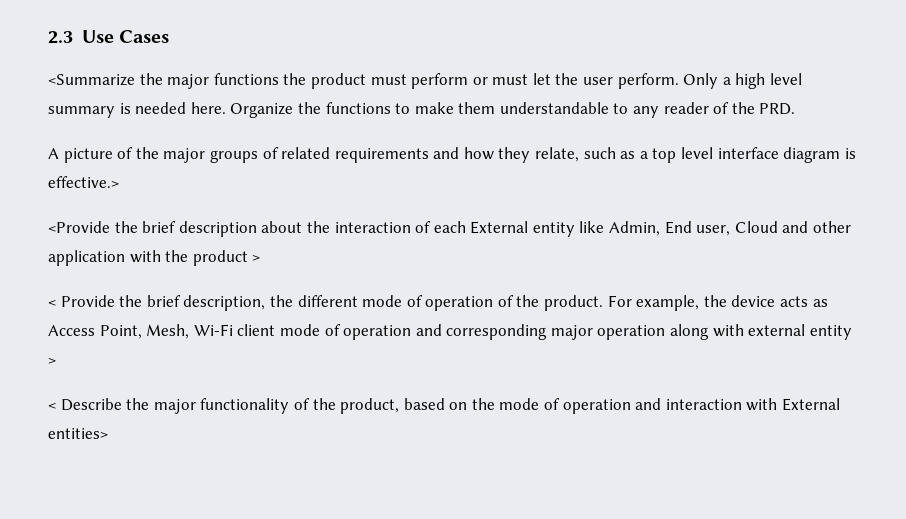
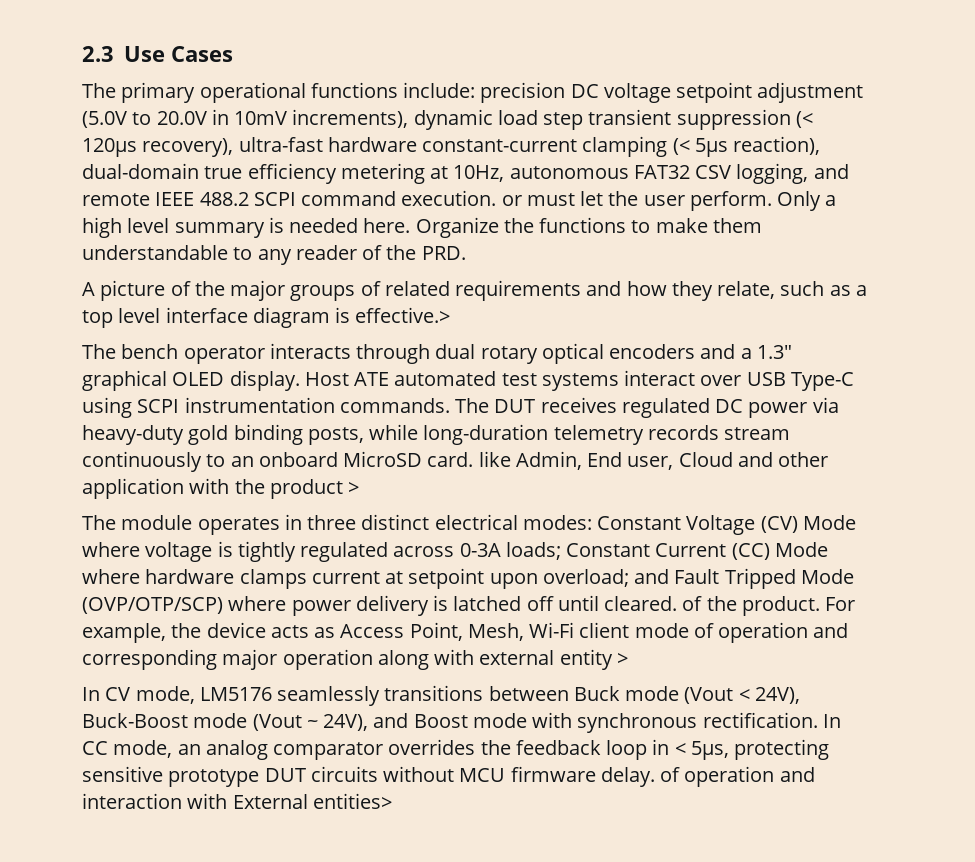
[48,73,469,89] <Summarize the major functions the product must perform -> [82,82,864,103] [82,109,813,130] [82,136,821,157] [82,163,849,184] [82,190,497,206] The primary operational functions include: precision DC voltage setpoint adjustment (5.0V to 20.0V in 10mV increments), dynamic load step transient suppression (< 120µs recovery), ultra-fast hardware constant-current clamping (< 5µs reaction), dual-domain true efficiency metering at 10Hz, autonomous FAT32 CSV logging, and remote IEEE 488.2 SCPI command execution.
[48,221,575,237] <Provide the brief description about the interaction of each External entity -> [82,343,792,364] [82,370,854,391] [82,397,839,418] [82,424,791,445] [82,451,474,472] The bench operator interacts through dual rotary optical encoders and a 1.3" graphical OLED display. Host ATE automated test systems interact over USB Type-C using SCPI instrumentation commands. The DUT receives regulated DC power via heavy-duty gold binding posts, while long-duration telemetry records stream continuously to an onboard MicroSD card.
[48,295,494,311] < Provide the brief description, the different mode of operation -> [82,514,856,535] [82,541,828,562] [82,568,854,589] [82,595,678,616] The module operates in three distinct electrical modes: Constant Voltage (CV) Mode where voltage is tightly regulated across 0-3A loads; Constant Current (CC) Mode where hardware clamps current at setpoint upon overload; and Fault Tripped Mode (OVP/OTP/SCP) where power delivery is latched off until cleared.
[48,398,540,414] < Describe the major functionality of the product, based on the mode -> [82,685,800,706] [82,712,841,733] [82,739,830,760] [82,766,655,787] In CV mode, LM5176 seamlessly transitions between Buck mode (Vout < 24V), Buck-Boost mode (Vout ~ 24V), and Boost mode with synchronous rectification. In CC mode, an analog comparator overrides the feedback loop in < 5µs, protecting sensitive prototype DUT circuits without MCU firmware delay.

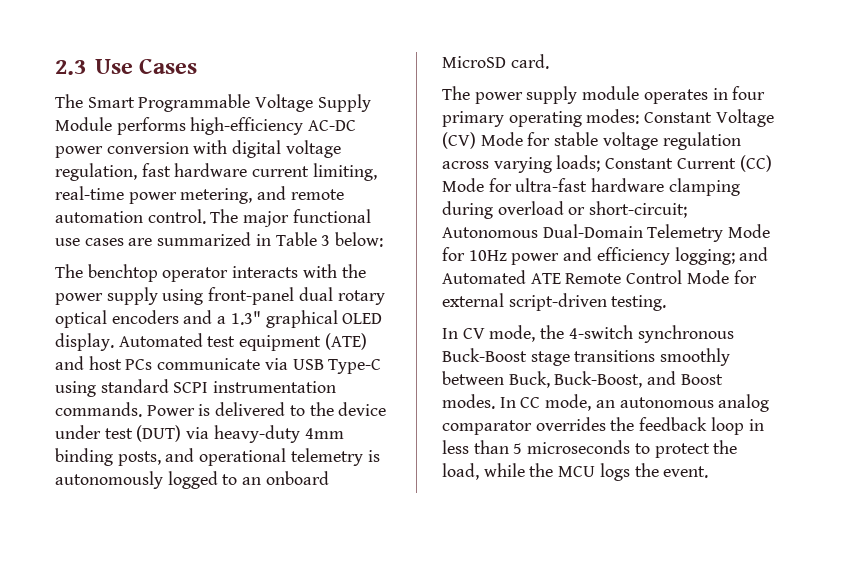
[121,82,864,103] [82,109,813,130] [82,136,821,157] [82,163,849,184] [82,190,837,211] [82,217,762,238] [82,245,466,265] [82,280,867,301] [82,307,451,328] [82,344,179,359] primary operational functions include: precision DC voltage setpoint adjustment (5.0V to 20.0V in 10mV increments), dynamic load step transient suppression (< 120µs recovery), ultra-fast hardware constant-current clamping (< 5µs reaction), dual-domain true efficiency metering at 10Hz, autonomous FAT32 CSV logging, and remote IEEE 488.2 SCPI command execution. or must let the user perform. Only a high level summary is needed here. Organize the functions to make them understandable to any reader of the PRD. // A picture of the major groups of related requirements and how they relate, such as a top level interface diagram is effective.> // The bench -> [87,94,371,112] [55,117,357,135] [55,140,341,158] [55,163,377,181] [55,186,344,204] [55,209,371,227] [55,232,384,247] [55,264,158,282] Smart Programmable Voltage Supply Module performs high-efficiency AC-DC power conversion with digital voltage regulation, fast hardware current limiting, real-time power metering, and remote automation control. The major functional use cases are summarized in Table 3 below: // The benchtop
[356,344,431,364] through -> [302,264,366,278] [55,287,295,305] with the power supply using front-panel
[304,370,742,391] Host ATE automated test systems interact over -> [118,333,367,351] [55,356,288,370] Automated test equipment (ATE) and host PCs communicate via
(132, 407) none -> [100,379,169,393] standard
[455,397,808,418] The DUT receives regulated DC power -> [146,402,387,416] [55,425,182,442] Power is delivered to the device under test (DUT)
[188,425,229,445] gold -> [304,428,344,439] 4mm
[369,424,791,445] [82,451,202,472] while long-duration telemetry records stream continuously -> [165,448,380,466] [55,471,218,489] and operational telemetry is autonomously logged
[478,451,829,470] [82,478,360,499] [82,515,116,530] like Admin, End user, Cloud and other application with the product > // The -> [442,86,578,104] // The power supply
[307,514,518,530] three distinct electrical -> [732,86,766,100] [442,111,582,127] four primary operating
[82,541,501,562] where voltage is tightly regulated across 0-3A -> [527,132,741,150] [442,157,552,173] for stable voltage regulation across varying
[82,568,854,589] [82,595,856,616] [82,622,849,643] [82,649,628,670] [82,685,800,706] [82,712,818,733] where hardware clamps current at setpoint upon overload; and Fault Tripped Mode (OVP/OTP/SCP) where power delivery is latched off until cleared. of the product. For example, the device acts as Access Point, Mesh, Wi-Fi client mode of operation and corresponding major operation along with external entity > // In CV mode, LM5176 seamlessly transitions between Buck mode (Vout < 24V), Buck-Boost mode (Vout ~ 24V), and Boost mode with synchronous rectification. -> [488,178,740,196] [442,201,688,219] [442,224,771,242] [442,247,769,265] [442,270,757,284] [442,293,667,311] [442,325,734,343] [442,348,731,366] [442,371,723,388] [442,394,495,409] for ultra-fast hardware clamping during overload or short-circuit; Autonomous Dual-Domain Telemetry Mode for 10Hz power and efficiency logging; and Automated ATE Remote Control Mode for external script-driven testing. // In CV mode, the 4-switch synchronous Buck-Boost stage transitions smoothly between Buck, Buck-Boost, and Boost modes.
(201, 749) none -> [619,397,714,408] autonomous
[674,739,830,760] [82,766,815,787] [82,793,392,809] < 5µs, protecting sensitive prototype DUT circuits without MCU firmware delay. of operation and interaction with External entities> -> [442,440,738,458] [442,463,709,481] less than 5 microseconds to protect the load, while the MCU logs the event.

